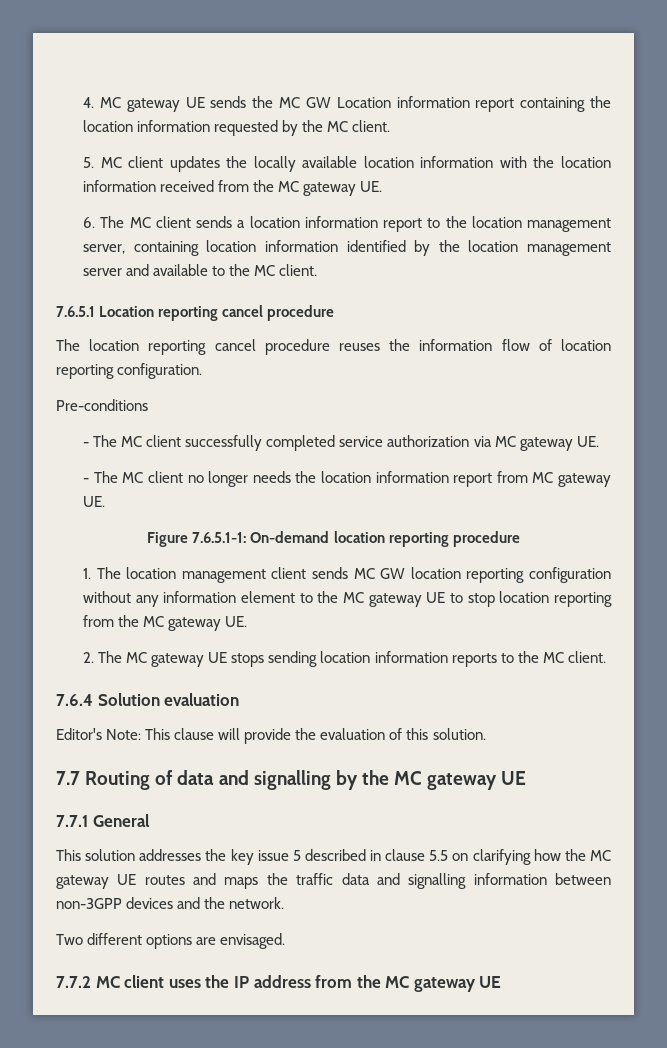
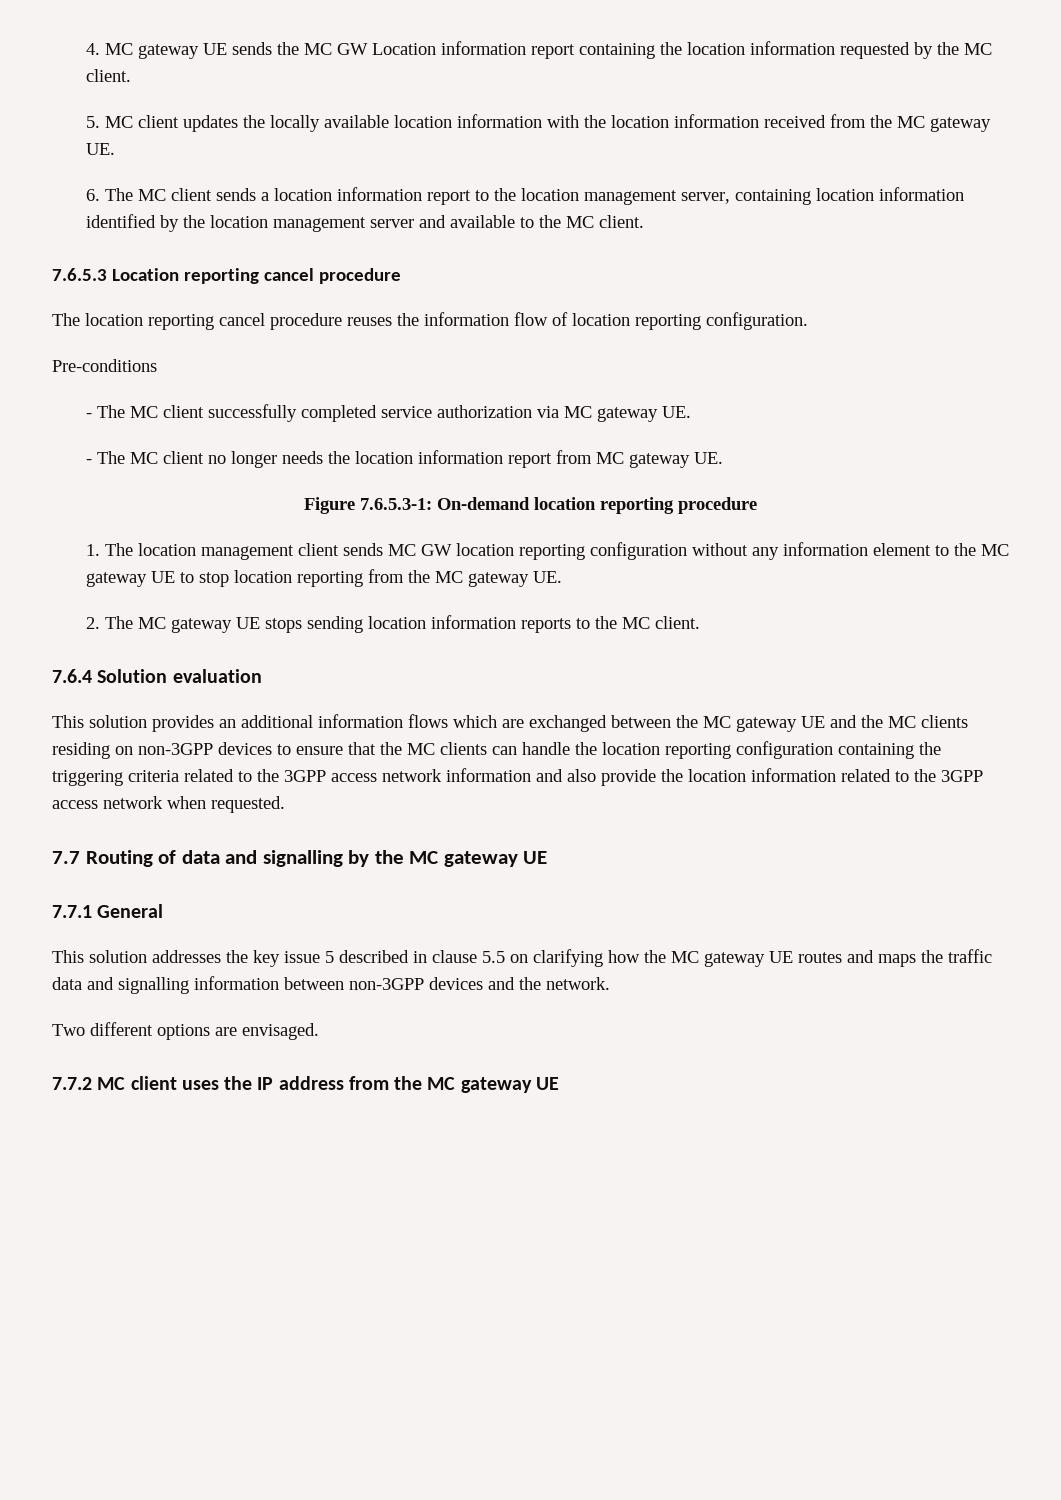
[56,306,95,317] 7.6.5.1 -> [52,268,107,281] 7.6.5.3
[192,532,247,543] 7.6.5.1-1: -> [360,498,432,510] 7.6.5.3-1:
[56,728,486,744] Editor's Note: This clause will provide the evaluation of this solution. -> [52,714,968,732] [52,741,941,759] [52,768,983,786] [52,796,285,813] This solution provides an additional information flows which are exchanged between the MC gateway UE and the MC clients residing on non-3GPP devices to ensure that the MC clients can handle the location reporting configuration containing the triggering criteria related to the 3GPP access network information and also provide the location information related to the 3GPP access network when requested.

